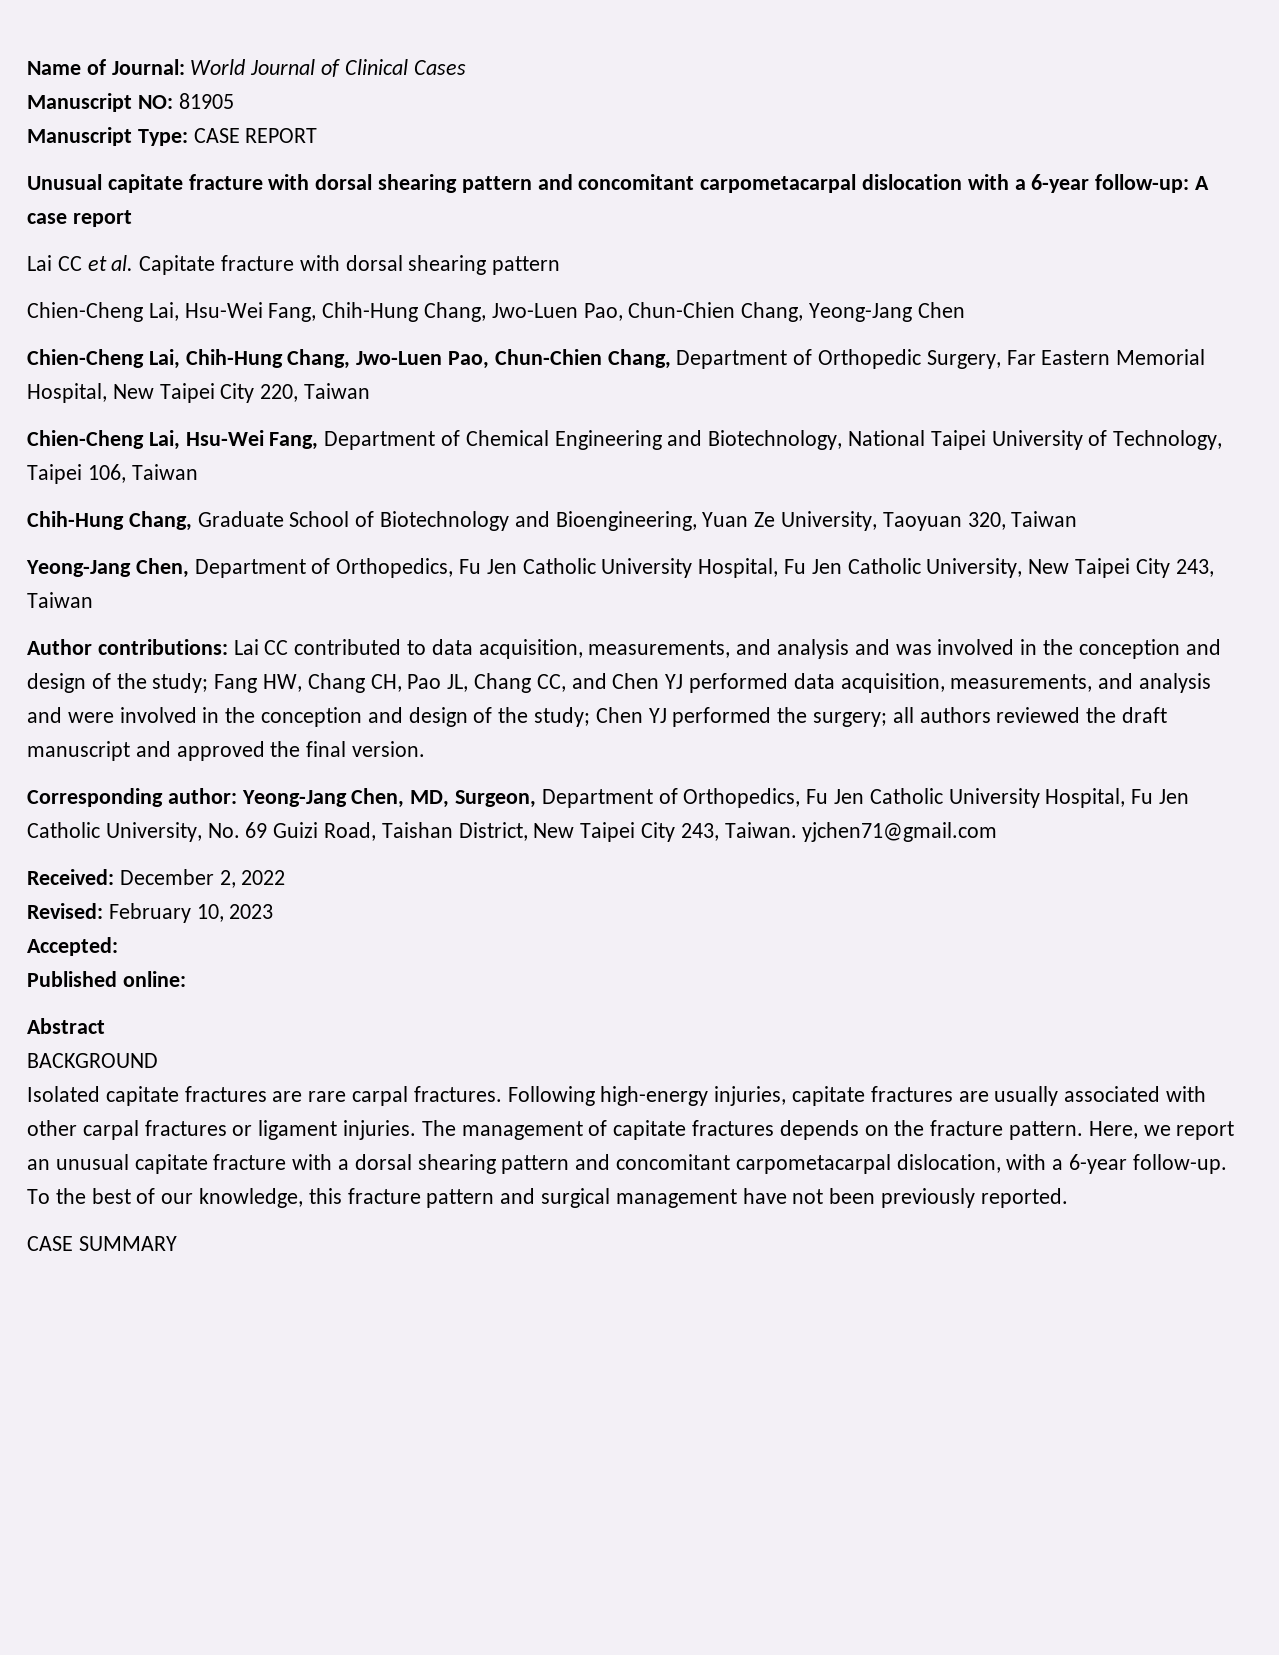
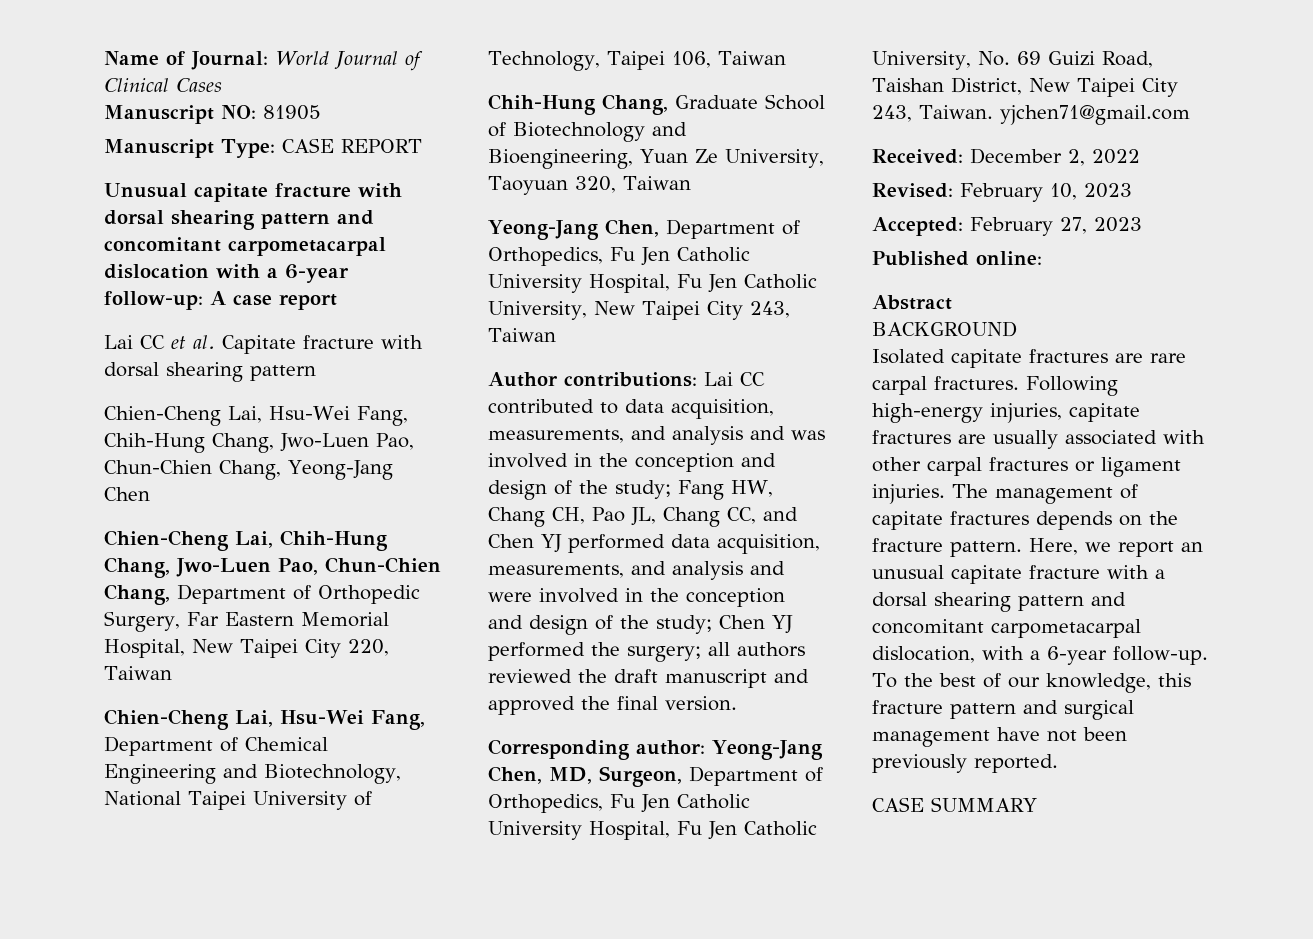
(118, 946) none -> [970,217,1142,236] February 27, 2023

